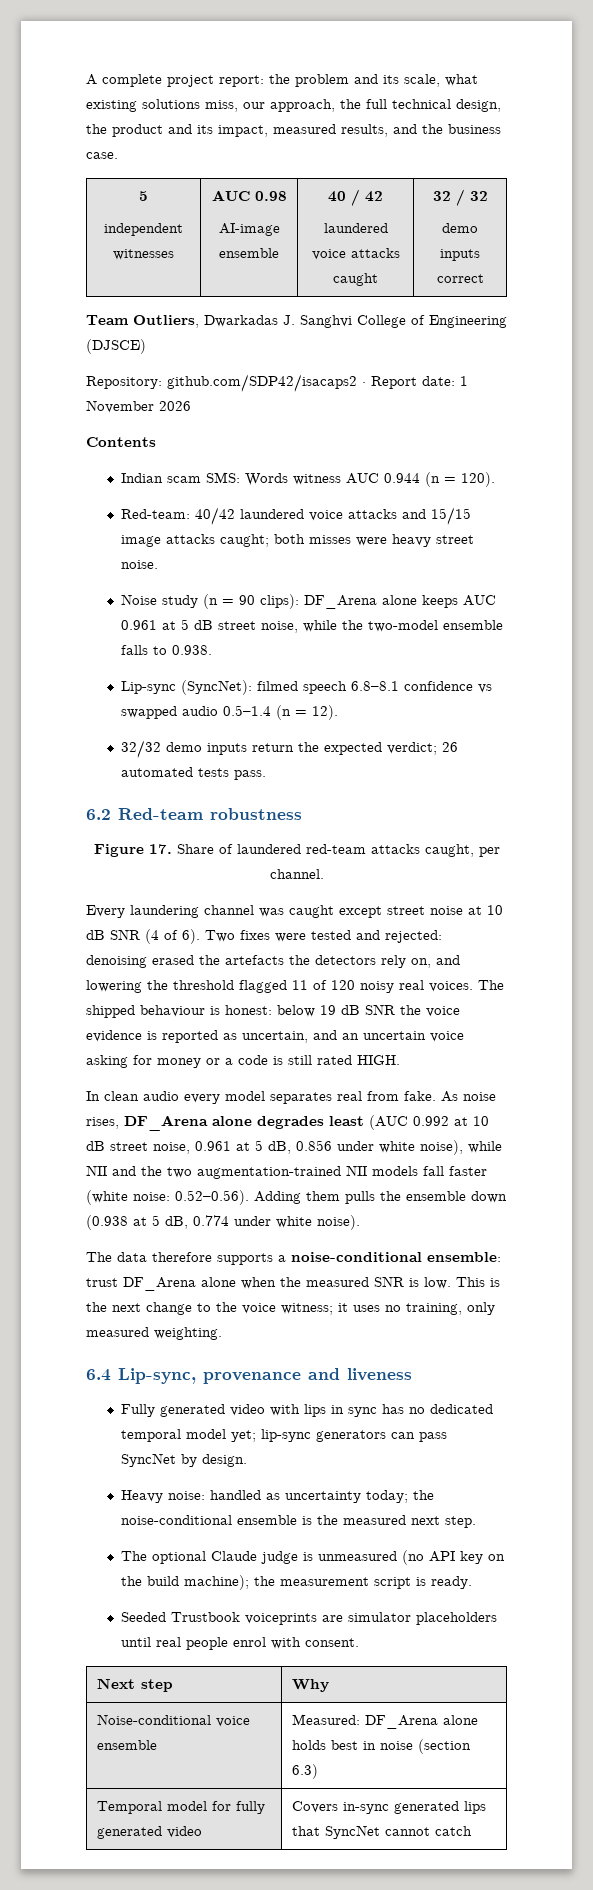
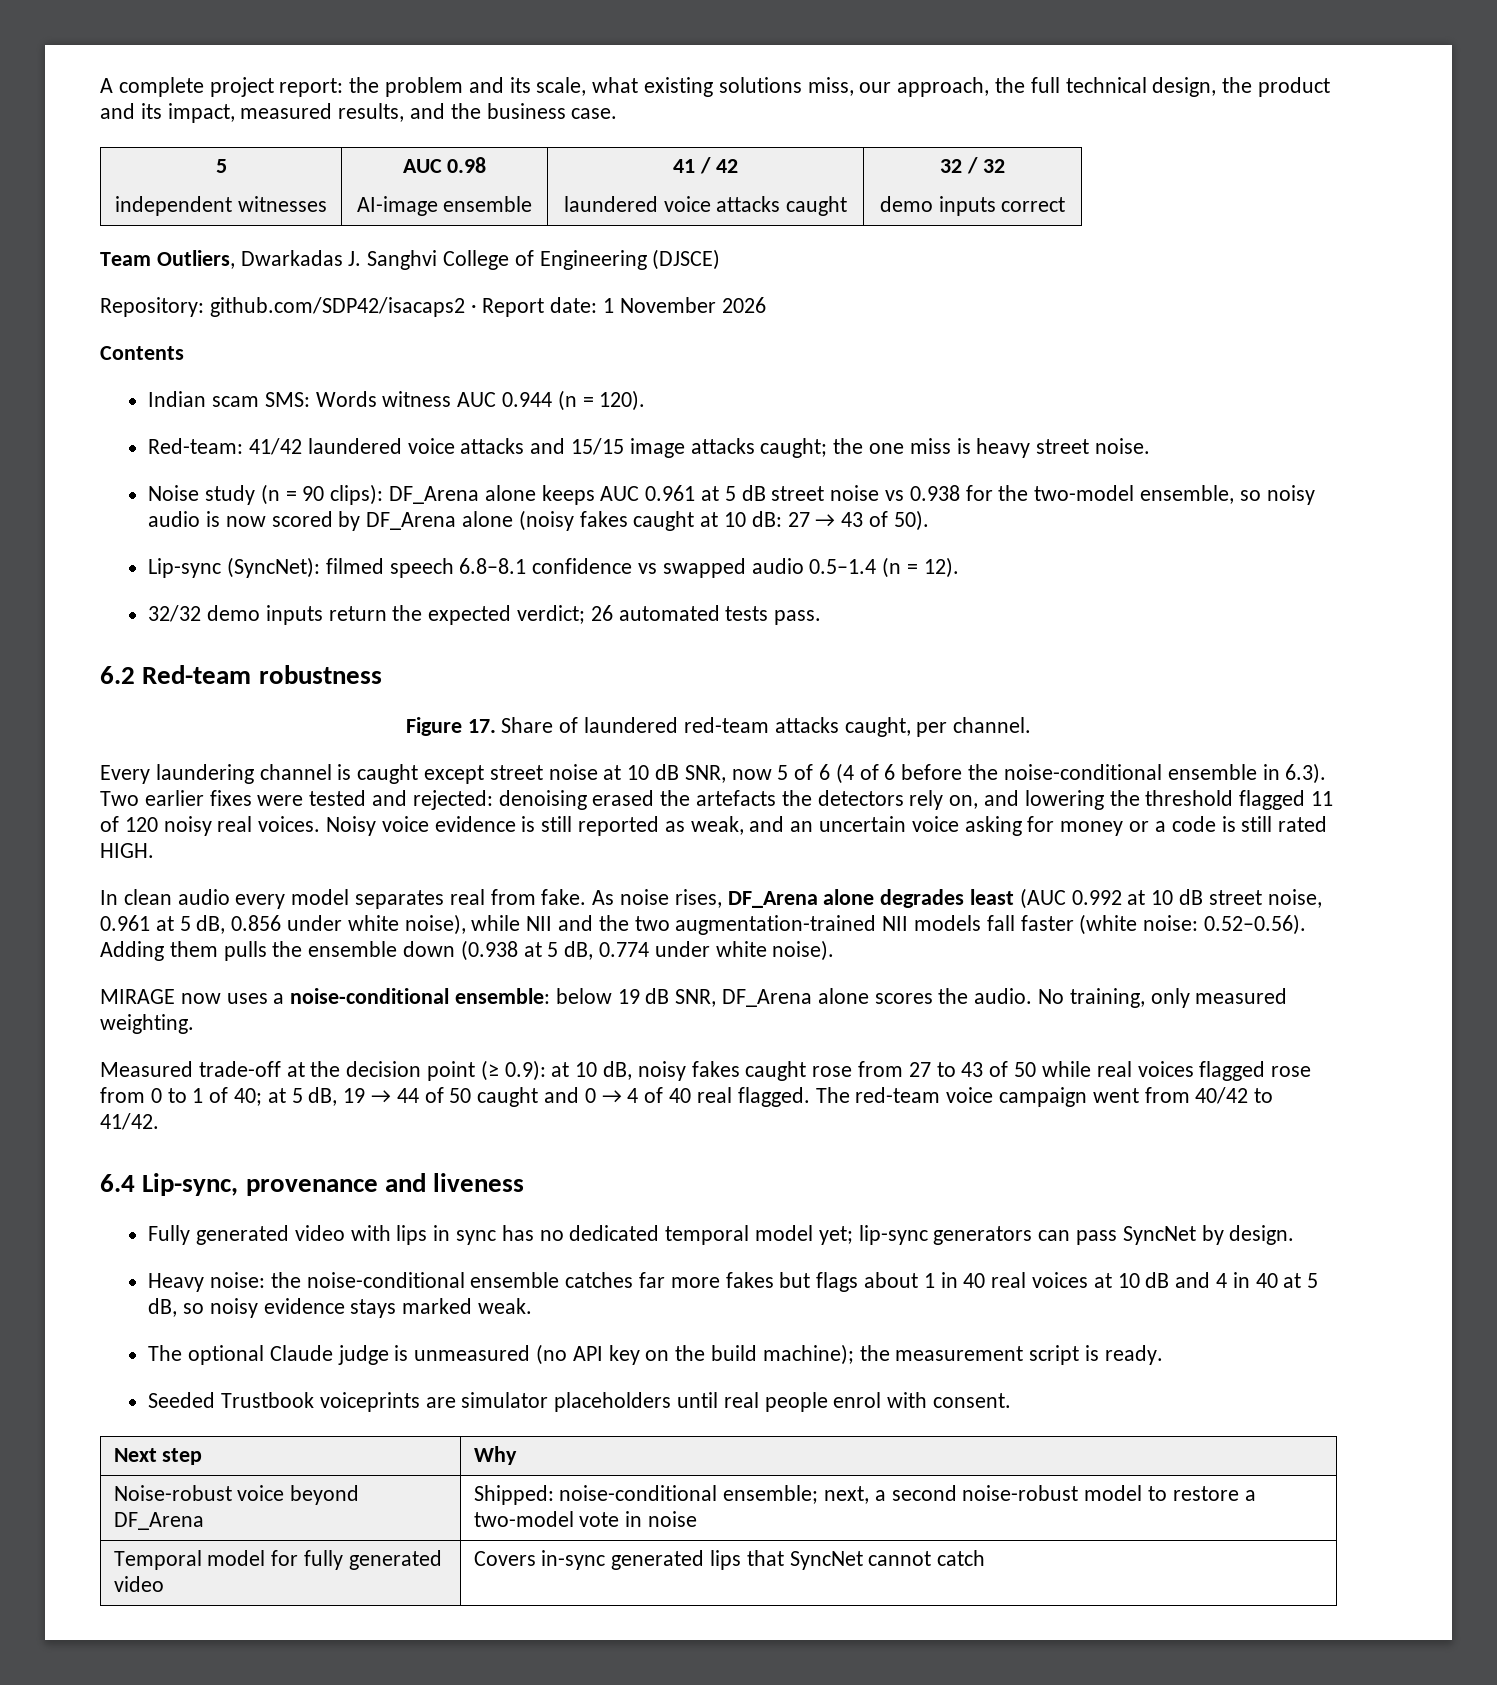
[328,191,346,202] 40 -> [673,159,696,173] 41
[195,507,236,525] 40/42 -> [248,438,302,455] 41/42
[274,534,388,546] both misses were -> [833,438,971,454] the one miss is
[261,620,504,633] [121,645,213,655] noise, while the two-model ensemble falls to 0.938. -> [830,485,1315,505] [148,510,929,531] noise vs 0.938 for the two-model ensemble, so noisy audio is now scored by DF_Arena alone (noisy fakes caught at 10 dB: 27 → 43 of 50).
[259,908,284,917] was -> [337,764,352,780] is
[110,929,235,944] SNR (4 of 6). Two -> [684,763,1327,784] [100,790,204,806] SNR, now 5 of 6 (4 of 6 before the noise-conditional ensemble in 6.3). Two earlier
[478,980,504,990] [86,1004,421,1018] The shipped behaviour is honest: below 19 dB SNR the -> [326,816,377,836] Noisy
(157, 1035) none -> [541,816,573,832] still
[242,1031,308,1043] uncertain, -> [690,816,744,835] weak,
[86,1252,501,1265] [86,1276,500,1291] [86,1302,495,1315] [86,1327,222,1340] The data therefore supports a noise-conditional ensemble: trust DF_Arena alone when the measured SNR is low. This is the next change to the voice witness; it uses no training, only measured weighting. -> [100,988,1288,1008] [100,1014,194,1034] [100,1060,1312,1081] [100,1087,1274,1107] [100,1113,159,1130] MIRAGE now uses a noise-conditional ensemble: below 19 dB SNR, DF_Arena alone scores the audio. No training, only measured weighting. // Measured trade-off at the decision point (≥ 0.9): at 10 dB, noisy fakes caught rose from 27 to 43 of 50 while real voices flagged rose from 0 to 1 of 40; at 5 dB, 19 → 44 of 50 caught and 0 → 4 of 40 real flagged. The red-team voice campaign went from 40/42 to 41/42.
[210,1490,435,1503] [121,1515,477,1528] handled as uncertainty today; the noise-conditional ensemble is the measured next step. -> [270,1272,1319,1292] [148,1298,532,1318] the noise-conditional ensemble catches far more fakes but flags about 1 in 40 real voices at 10 dB and 4 in 40 at 5 dB, so noisy evidence stays marked weak.
[97,1714,251,1727] [97,1740,158,1750] [292,1714,479,1729] [292,1740,359,1750] Noise-conditional voice ensemble | Measured: DF_Arena alone holds best -> [113,1485,360,1505] [113,1512,204,1530] [473,1485,1256,1505] [473,1511,620,1527] Noise-robust voice beyond DF_Arena | Shipped: noise-conditional ensemble; next, a second noise-robust model to restore a two-model vote
[418,1739,472,1754] [292,1764,319,1779] (section 6.3) -> (697, 1519) none

